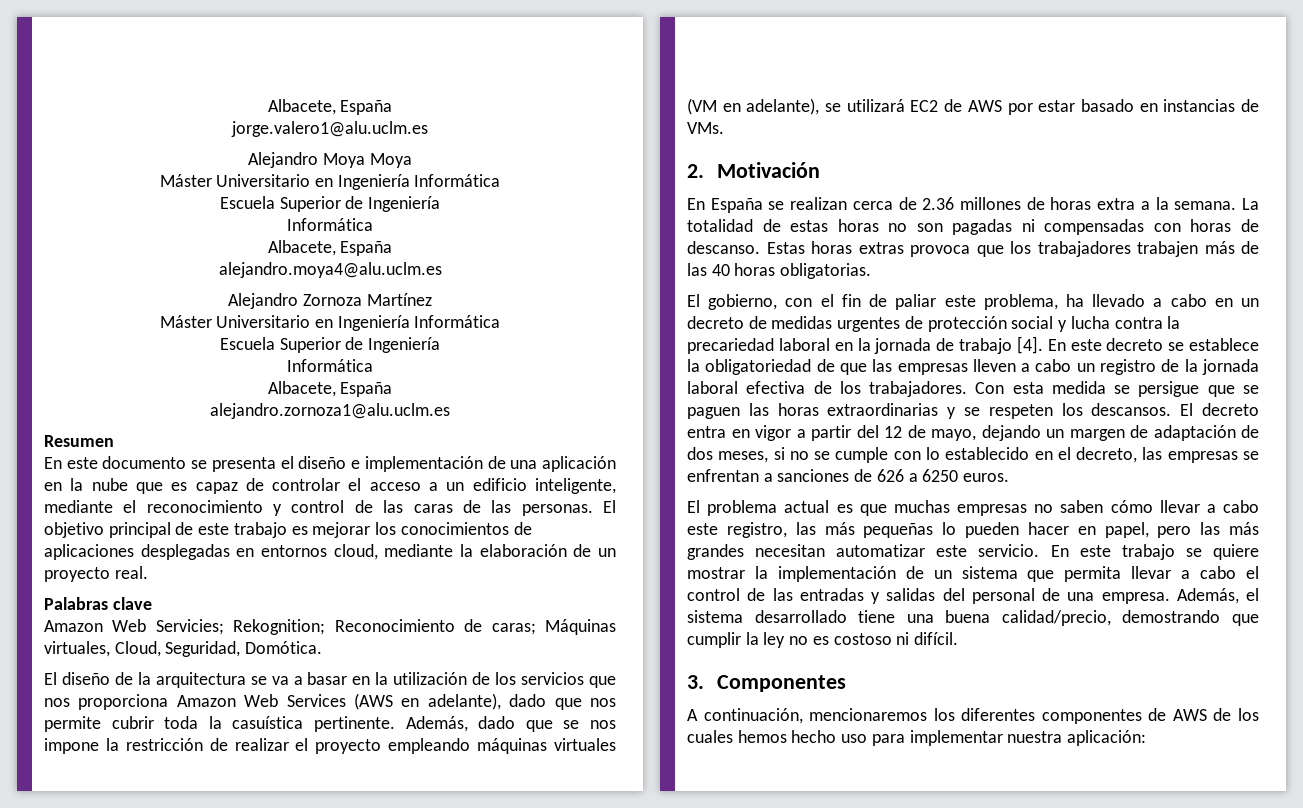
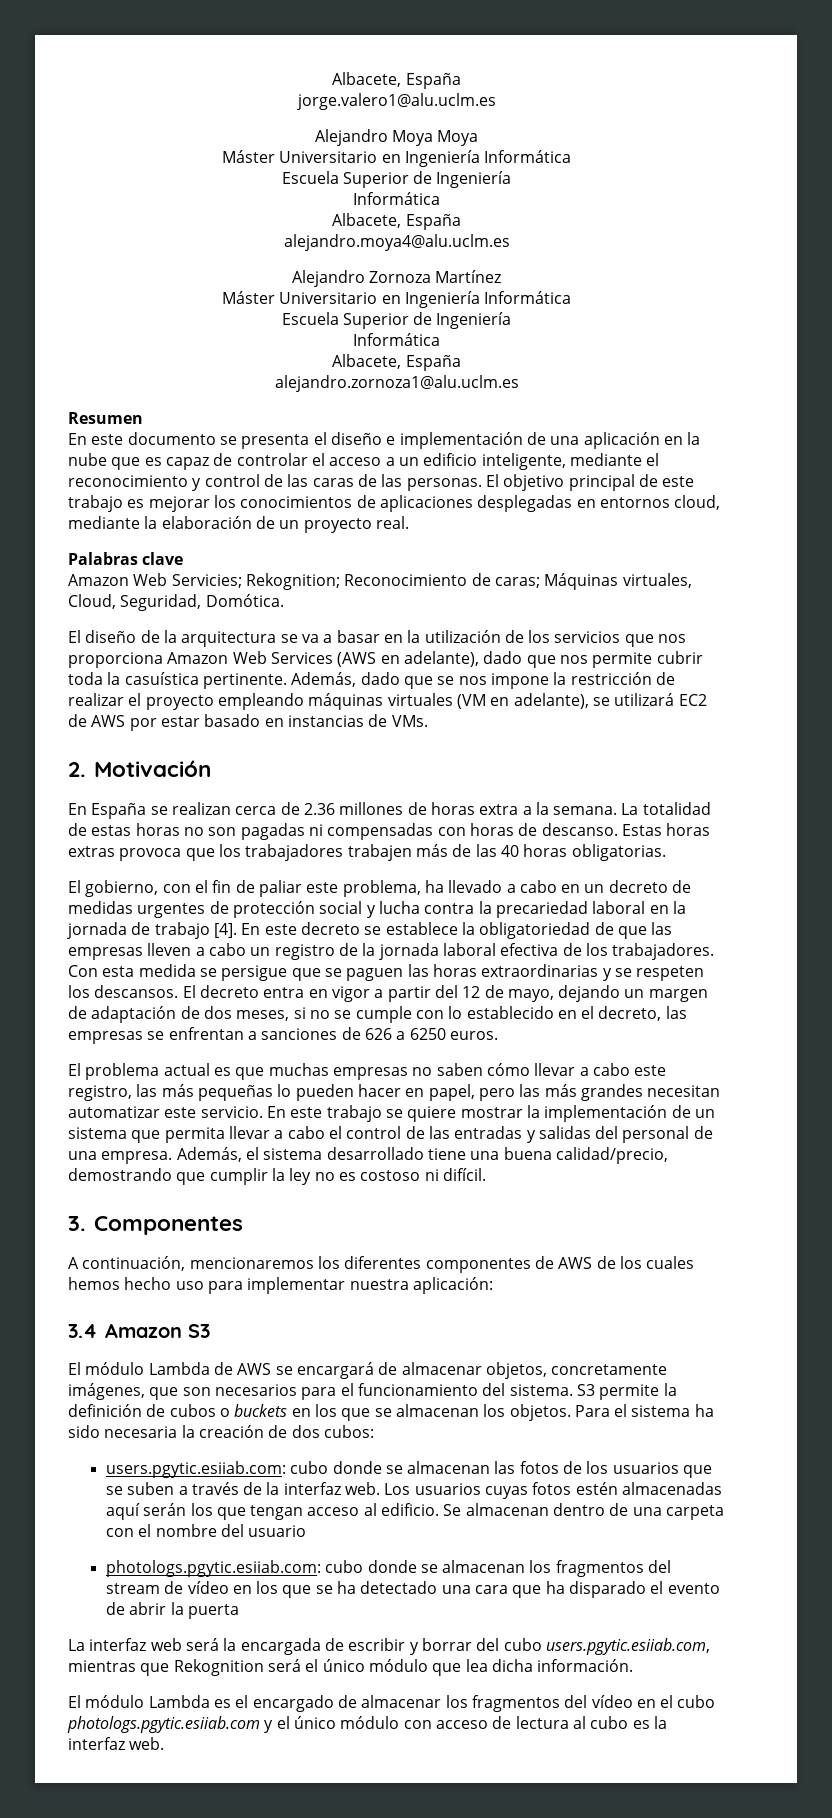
(1147, 738) none -> [68,1323,210,1338] [68,1362,668,1379] [68,1383,677,1400] [68,1404,714,1421] [68,1425,374,1438] [105,1461,713,1478] [105,1482,723,1499] [105,1503,725,1520] [105,1524,307,1537] [105,1560,672,1577] [105,1581,720,1598] [105,1602,239,1619] [68,1638,710,1655] [68,1659,634,1676] [68,1695,716,1712] [67,1716,667,1733] [68,1737,165,1750] // 3.4 Amazon S3 // El módulo Lambda de AWS se encargará de almacenar objetos, concretamente imágenes, que son necesarios para el funcionamiento del sistema. S3 permite la definición de cubos o buckets en los que se almacenan los objetos. Para el sistema ha sido necesaria la creación de dos cubos: // users.pgytic.esiiab.com: cubo donde se almacenan las fotos de los usuarios que se suben a través de la interfaz web. Los usuarios cuyas fotos estén almacenadas aquí serán los que tengan acceso al edificio. Se almacenan dentro de una carpeta con el nombre del usuario // photologs.pgytic.esiiab.com: cubo donde se almacenan los fragmentos del stream de vídeo en los que se ha detectado una cara que ha disparado el evento de abrir la puerta // La interfaz web será la encargada de escribir y borrar del cubo users.pgytic.esiiab.com, mientras que Rekognition será el único módulo que lea dicha información. // El módulo Lambda es el encargado de almacenar los fragmentos del vídeo en el cubo photologs.pgytic.esiiab.com y el único módulo con acceso de lectura al cubo es la interfaz web.

